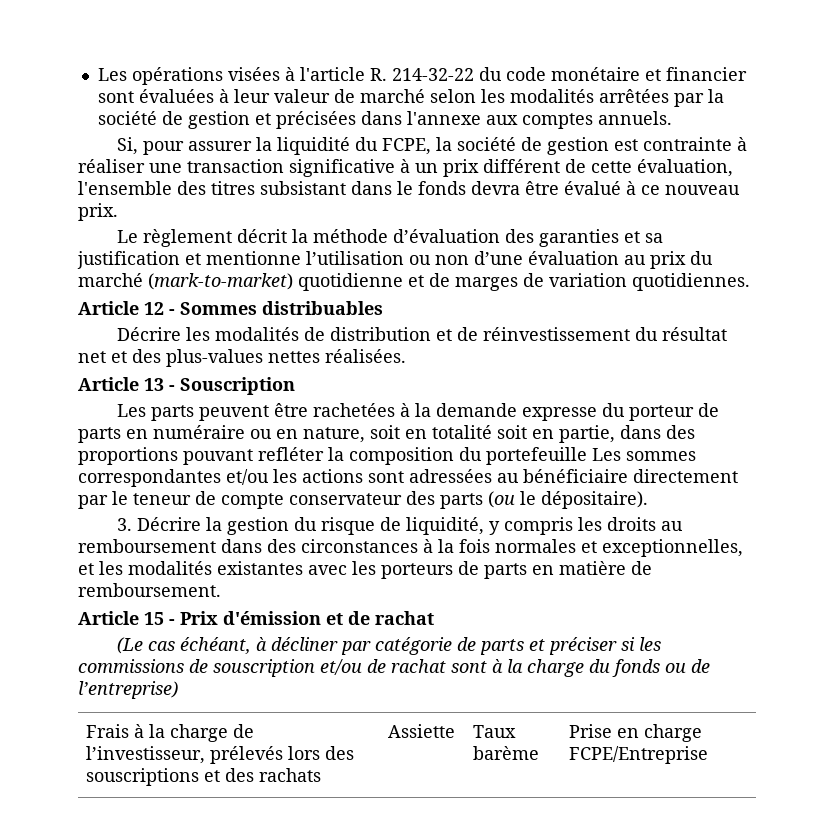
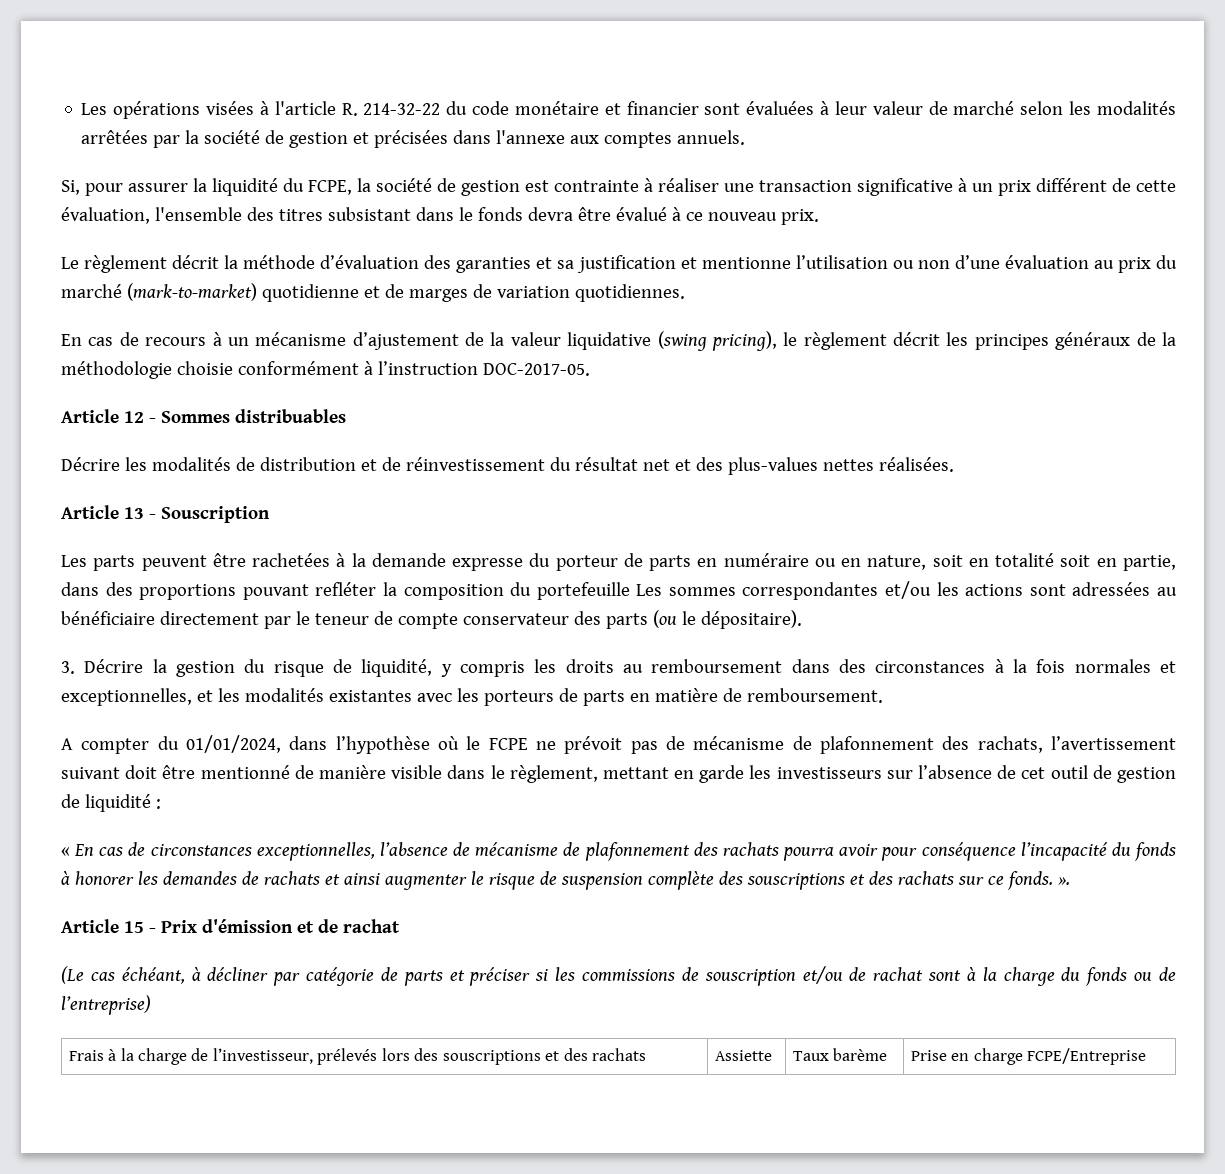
(750, 282) none -> [61,331,1177,351] [61,361,590,379] // En cas de recours à un mécanisme d’ajustement de la valeur liquidative (swing pricing), le règlement décrit les principes généraux de la méthodologie choisie conformément à l’instruction DOC-2017-05.
(221, 590) none -> [61,735,1177,754] [61,765,1176,783] [61,794,161,812] [61,842,1176,861] [61,871,1070,890] // A compter du 01/01/2024, dans l’hypothèse où le FCPE ne prévoit pas de mécanisme de plafonnement des rachats, l’avertissement suivant doit être mentionné de manière visible dans le règlement, mettant en garde les investisseurs sur l’absence de cet outil de gestion de liquidité : // « En cas de circonstances exceptionnelles, l’absence de mécanisme de plafonnement des rachats pourra avoir pour conséquence l’incapacité du fonds à honorer les demandes de rachats et ainsi augmenter le risque de suspension complète des souscriptions et des rachats sur ce fonds. ».

